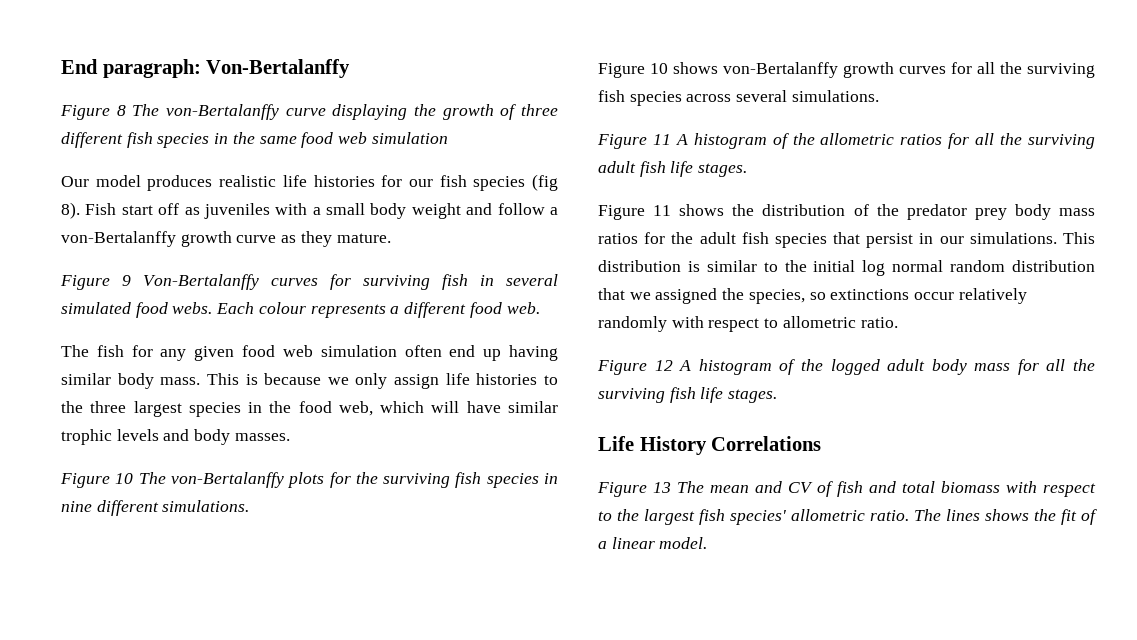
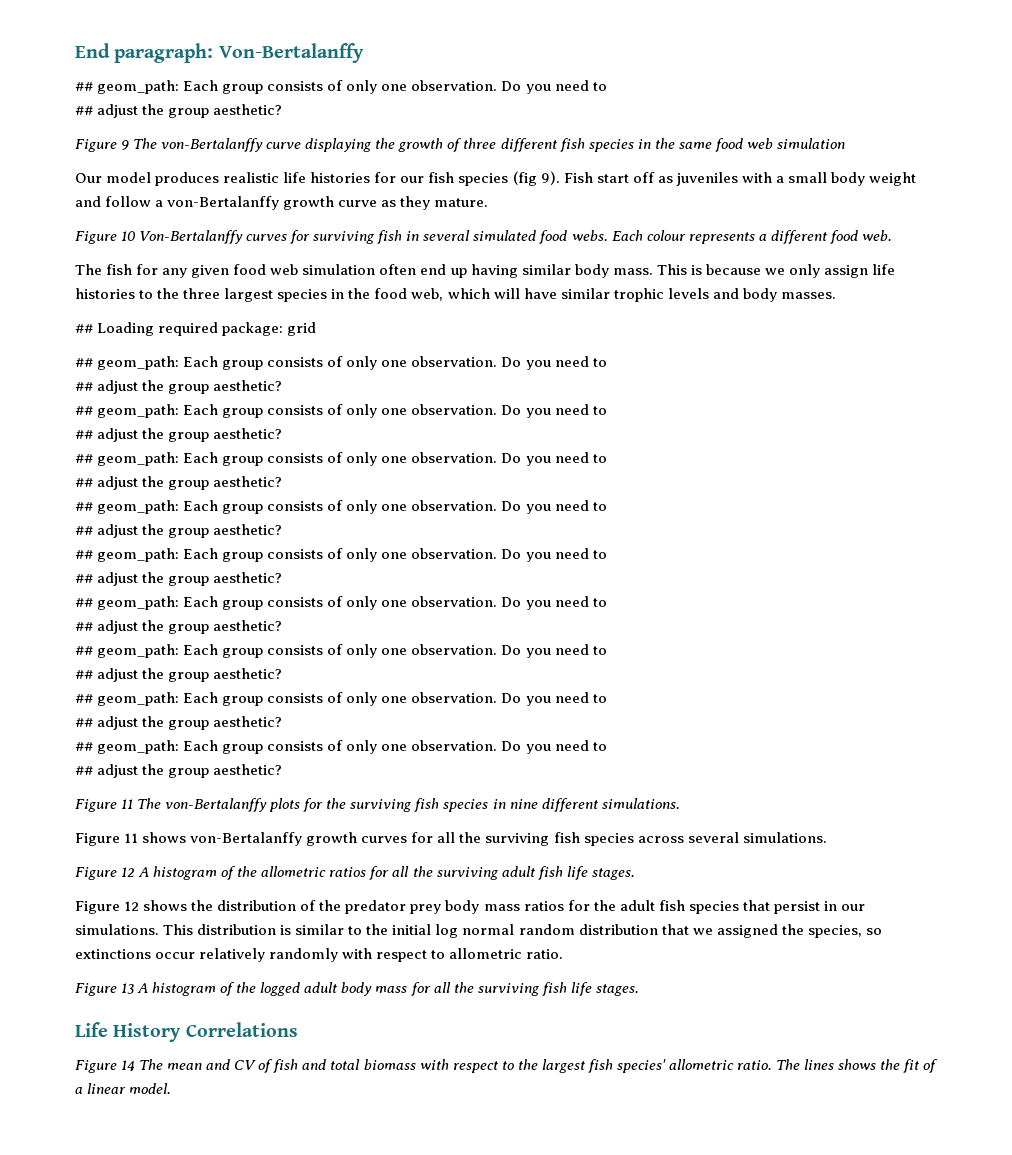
[60,105,126,120] // Figure 8 -> [75,80,607,94] [75,104,283,118] [75,139,130,152] // ## geom_path: Each group consists of only one observation. Do you need to // ## adjust the group aesthetic? // Figure 9
[61,202,80,219] 8). -> [540,171,560,185] 9).
[122,275,131,286] 9 -> [121,231,136,241] 10
[60,473,134,488] // Figure 10 -> [75,322,317,336] [75,356,607,370] [75,380,283,394] [75,404,607,418] [75,428,283,442] [75,452,607,466] [75,476,283,490] [75,500,607,514] [75,524,283,538] [75,548,607,562] [75,572,283,586] [75,596,607,610] [75,620,283,634] [75,644,607,658] [75,668,283,682] [75,692,607,706] [75,716,283,730] [75,740,607,754] [75,764,283,778] [75,799,134,812] // ## Loading required package: grid // ## geom_path: Each group consists of only one observation. Do you need to // ## adjust the group aesthetic? // ## geom_path: Each group consists of only one observation. Do you need to // ## adjust the group aesthetic? // ## geom_path: Each group consists of only one observation. Do you need to // ## adjust the group aesthetic? // ## geom_path: Each group consists of only one observation. Do you need to // ## adjust the group aesthetic? // ## geom_path: Each group consists of only one observation. Do you need to // ## adjust the group aesthetic? // ## geom_path: Each group consists of only one observation. Do you need to // ## adjust the group aesthetic? // ## geom_path: Each group consists of only one observation. Do you need to // ## adjust the group aesthetic? // ## geom_path: Each group consists of only one observation. Do you need to // ## adjust the group aesthetic? // ## geom_path: Each group consists of only one observation. Do you need to // ## adjust the group aesthetic? // Figure 11
[650,63,668,74] 10 -> [124,833,139,843] 11
[652,134,671,145] 11 -> [121,867,136,877] 12
[653,205,672,216] 11 -> [124,901,140,911] 12
[654,360,673,371] 12 -> [121,983,135,994] 13
[653,482,671,493] 13 -> [121,1060,136,1071] 14

